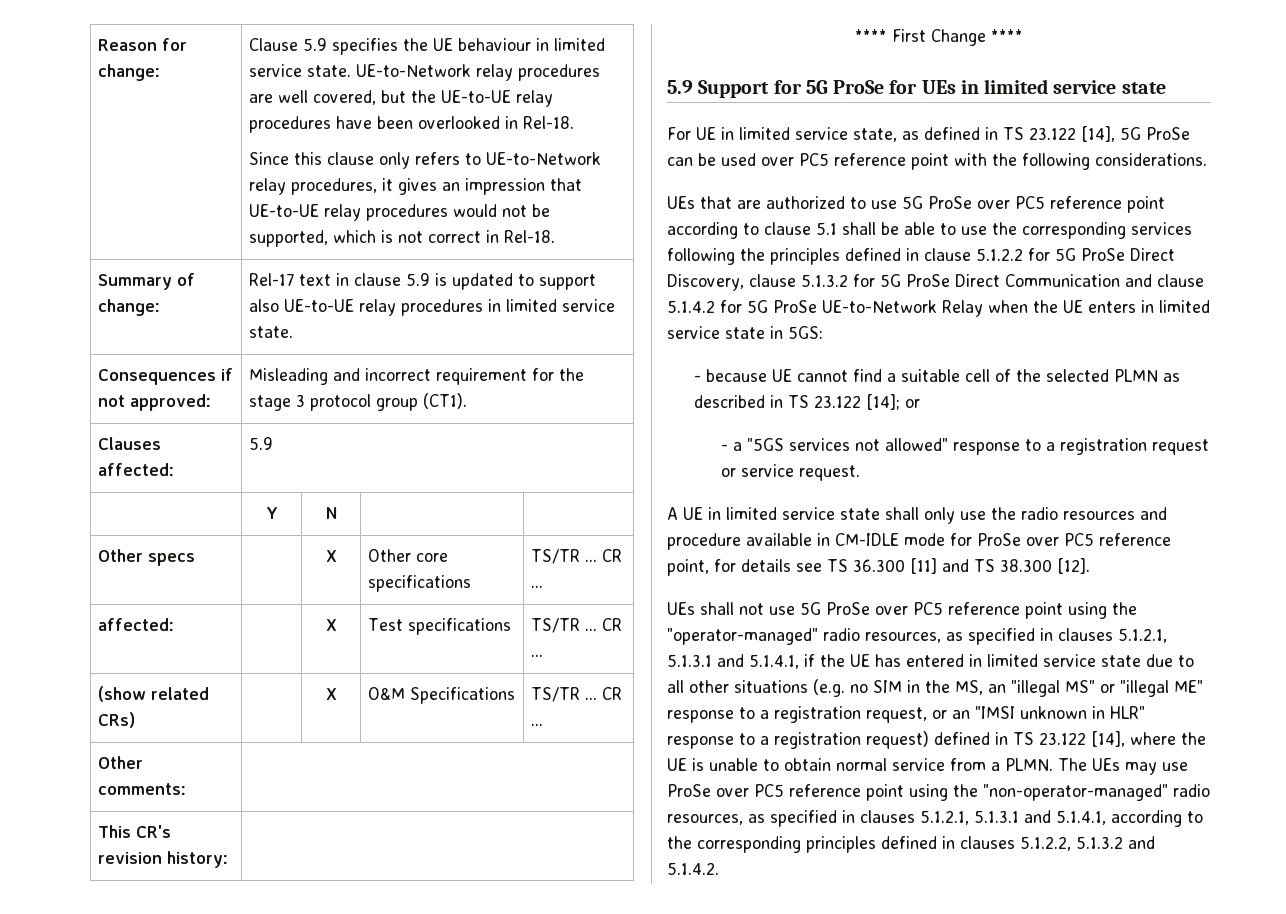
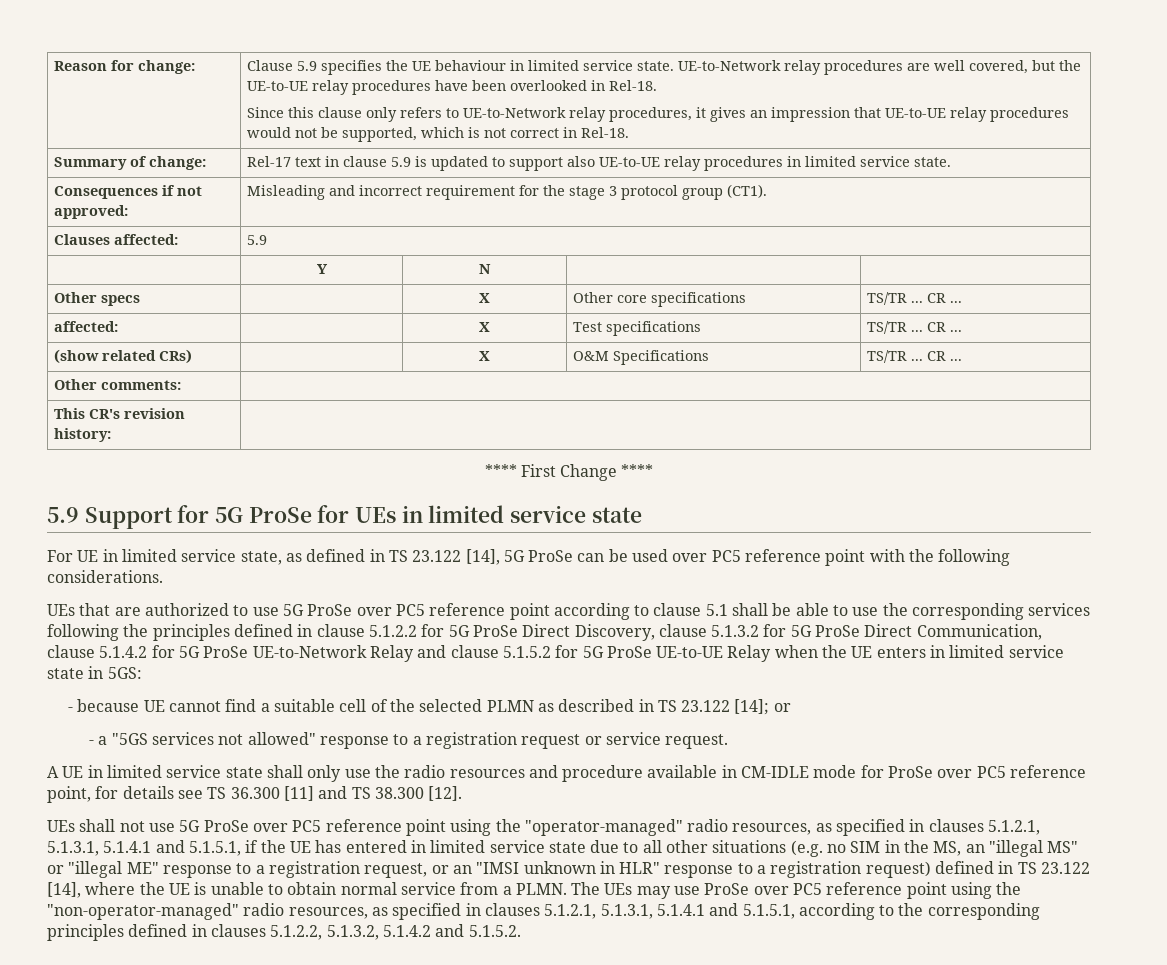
[1005,274,1152,287] Communication and -> [916,624,1042,640] Communication,
(983, 308) none -> [417,645,772,662] and clause 5.1.5.2 for 5G ProSe UE-to-UE Relay
[667,654,799,669] 5.1.3.1 and 5.1.4.1, -> [47,840,241,856] 5.1.3.1, 5.1.4.1 and 5.1.5.1,
[974,810,1106,825] 5.1.3.1 and 5.1.4.1, -> [600,903,795,919] 5.1.3.1, 5.1.4.1 and 5.1.5.1,
[1076,836,1155,849] [667,862,719,875] 5.1.3.2 and 5.1.4.2. -> [326,924,521,940] 5.1.3.2, 5.1.4.2 and 5.1.5.2.

